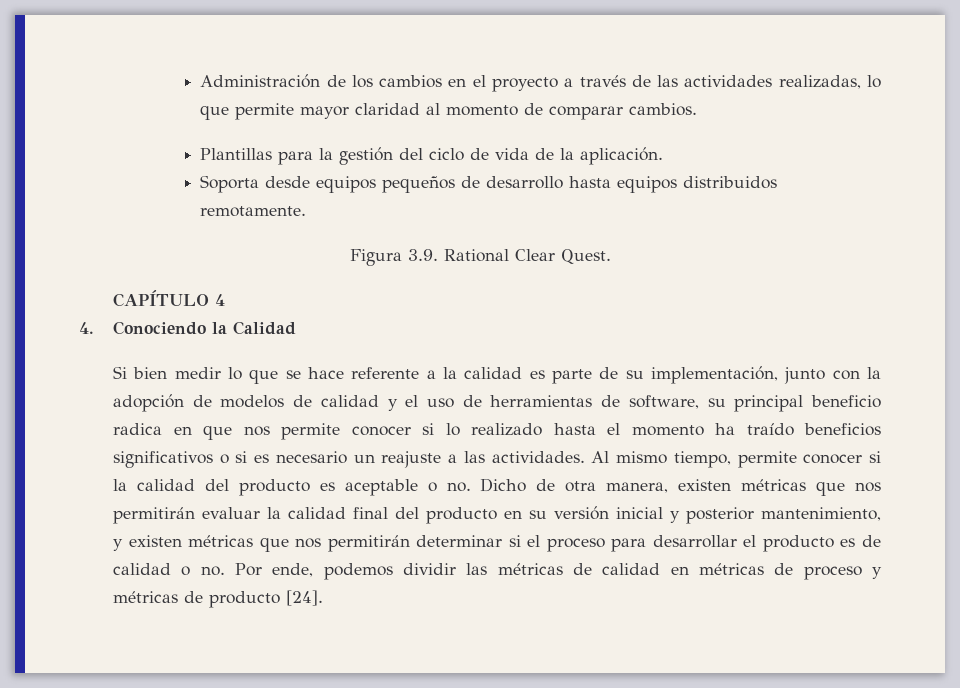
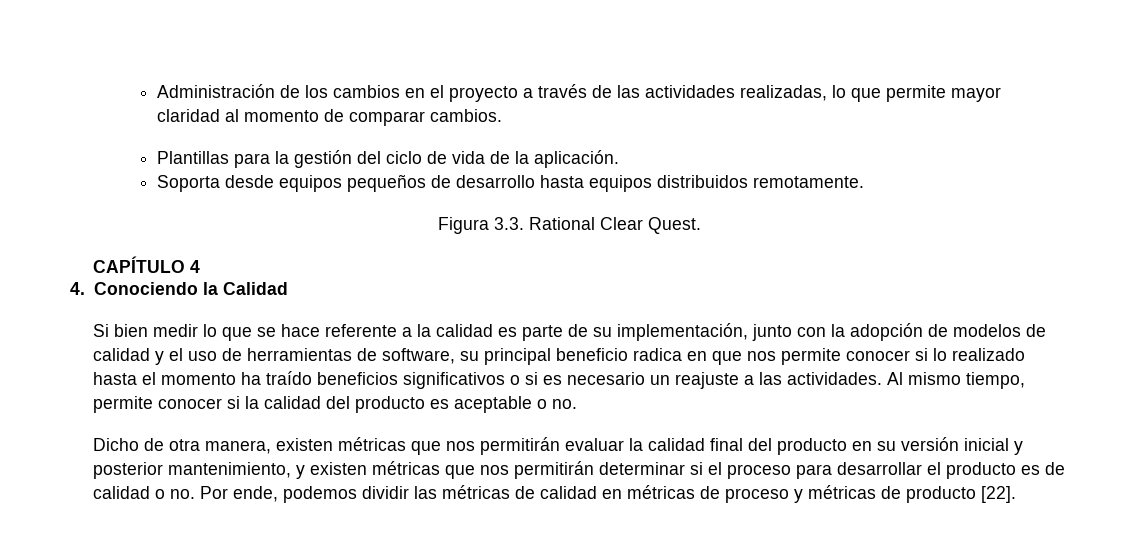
[407,249,438,261] 3.9. -> [494,217,524,230] 3.3.
(471, 487) none -> (577, 404) //
[286,590,324,606] [24]. -> [980,486,1016,503] [22].

